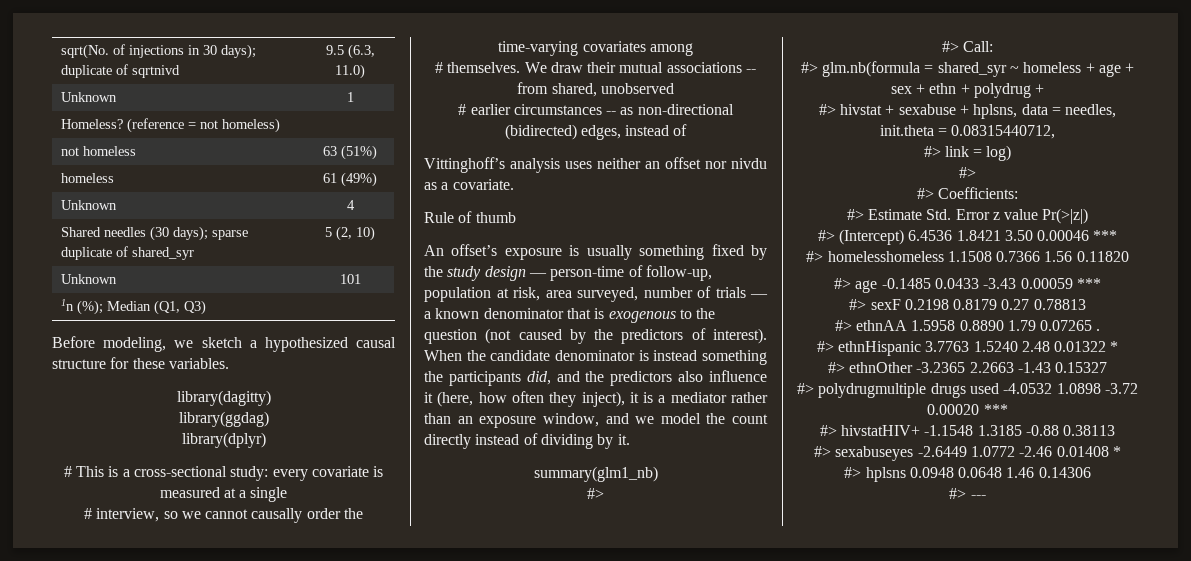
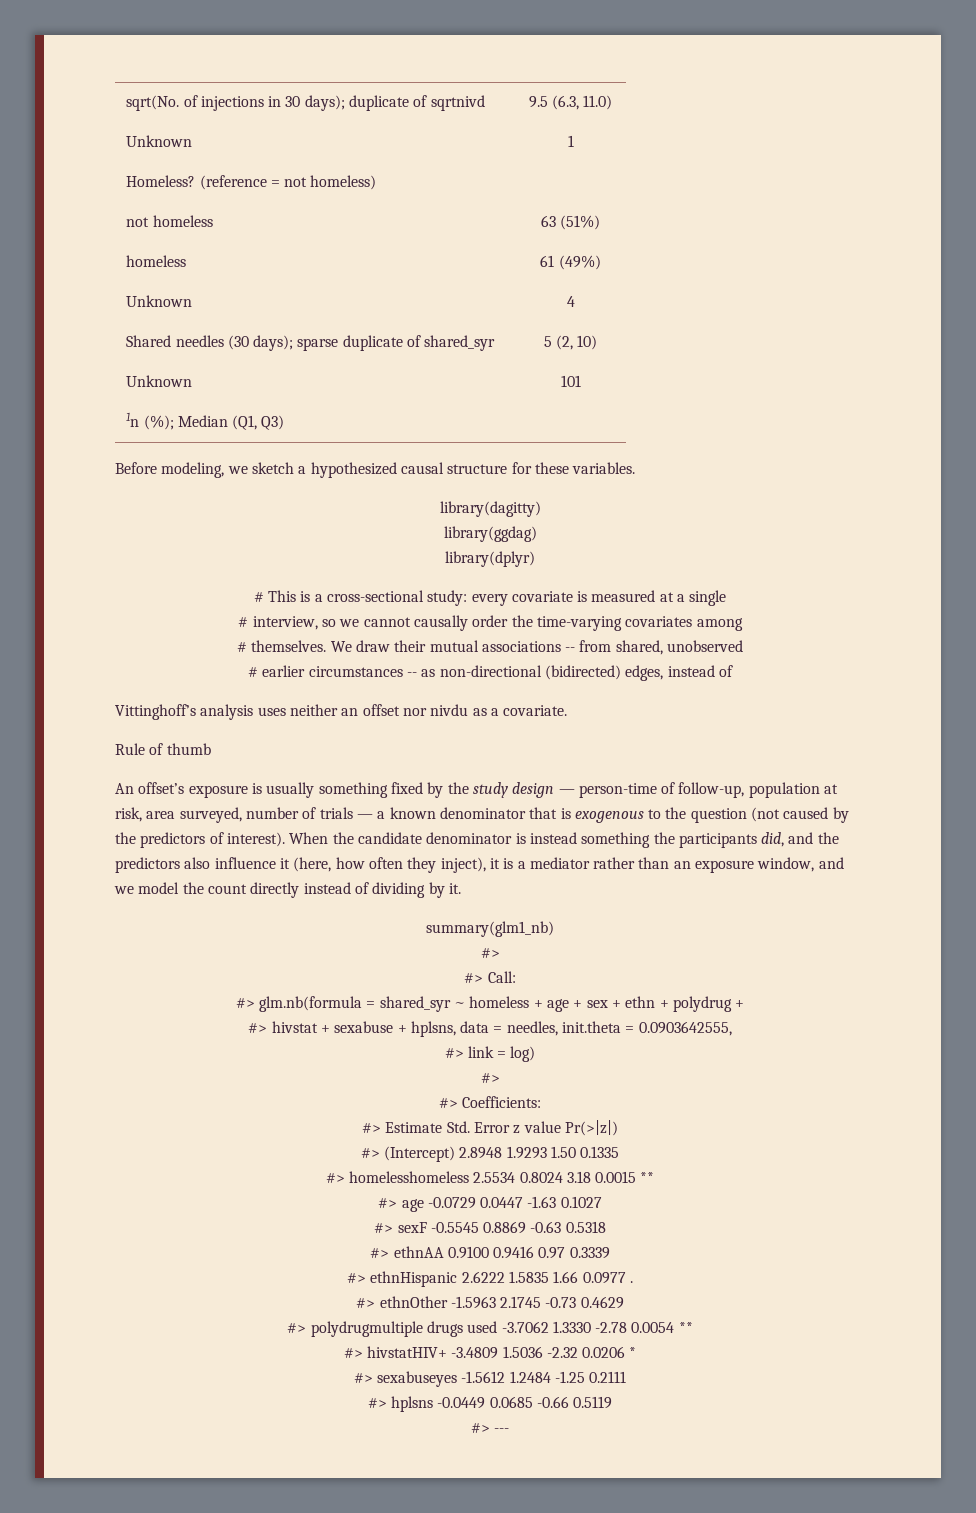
[951,125,1056,139] 0.08315440712, -> [638,1021,732,1036] 0.0903642555,
[908,230,1118,241] [806,251,1129,262] [834,278,1101,293] [849,299,1086,310] [834,320,1101,331] [816,341,1119,356] [827,362,1108,373] [797,383,1138,398] [927,404,1008,415] [819,425,1116,436] [814,446,1121,461] [844,467,1091,482] 6.4536 1.8421 3.50 0.00046 *** // #> homelesshomeless 1.1508 0.7366 1.56 0.11820 // #> age -0.1485 0.0433 -3.43 0.00059 *** // #> sexF 0.2198 0.8179 0.27 0.78813 // #> ethnAA 1.5958 0.8890 1.79 0.07265 . // #> ethnHispanic 3.7763 1.5240 2.48 0.01322 * // #> ethnOther -3.2365 2.2663 -1.43 0.15327 // #> polydrugmultiple drugs used -4.0532 1.0898 -3.72 0.00020 *** // #> hivstatHIV+ -1.1548 1.3185 -0.88 0.38113 // #> sexabuseyes -2.6449 1.0772 -2.46 0.01408 * // #> hplsns 0.0948 0.0648 1.46 0.14306 -> [459,1146,620,1159] [325,1171,655,1183] [378,1196,602,1212] [374,1221,606,1234] [370,1246,610,1259] [347,1271,633,1287] [356,1296,624,1309] [287,1321,693,1337] [343,1346,637,1359] [353,1371,627,1387] [367,1396,613,1412] 2.8948 1.9293 1.50 0.1335 // #> homelesshomeless 2.5534 0.8024 3.18 0.0015 ** // #> age -0.0729 0.0447 -1.63 0.1027 // #> sexF -0.5545 0.8869 -0.63 0.5318 // #> ethnAA 0.9100 0.9416 0.97 0.3339 // #> ethnHispanic 2.6222 1.5835 1.66 0.0977 . // #> ethnOther -1.5963 2.1745 -0.73 0.4629 // #> polydrugmultiple drugs used -3.7062 1.3330 -2.78 0.0054 ** // #> hivstatHIV+ -3.4809 1.5036 -2.32 0.0206 * // #> sexabuseyes -1.5612 1.2484 -1.25 0.2111 // #> hplsns -0.0449 0.0685 -0.66 0.5119

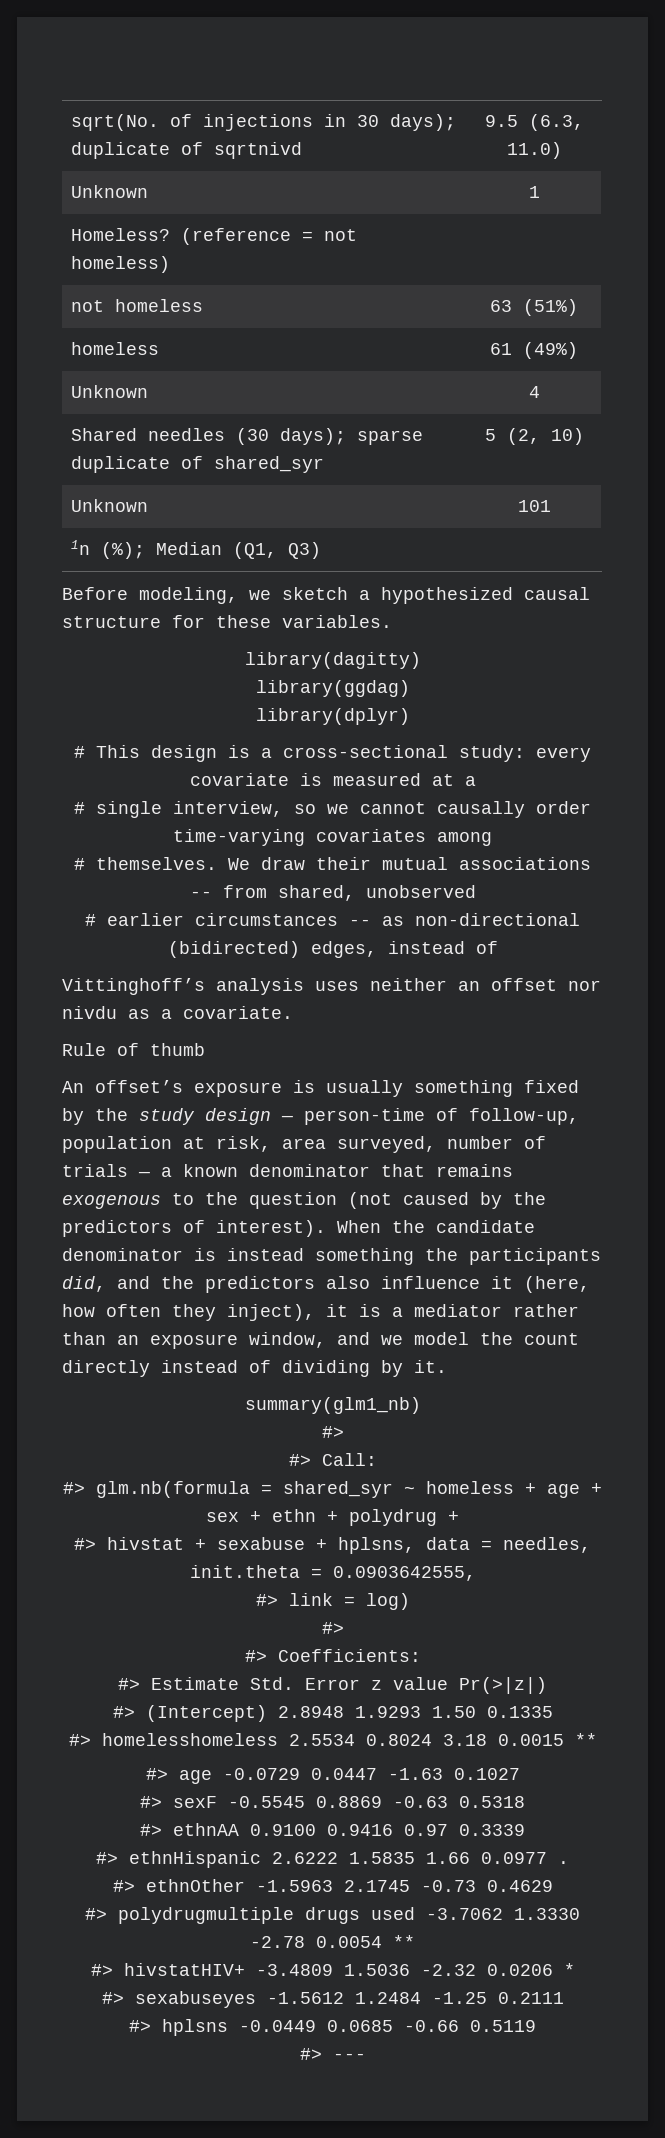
(296, 596) none -> [151,745,217,762] design
[689,590,727,606] [238,617,249,627] single // # -> [74,801,162,818] // # single
[511,615,533,627] the -> (591, 807) none
[560,808,571,819] is -> [436,1164,513,1177] remains

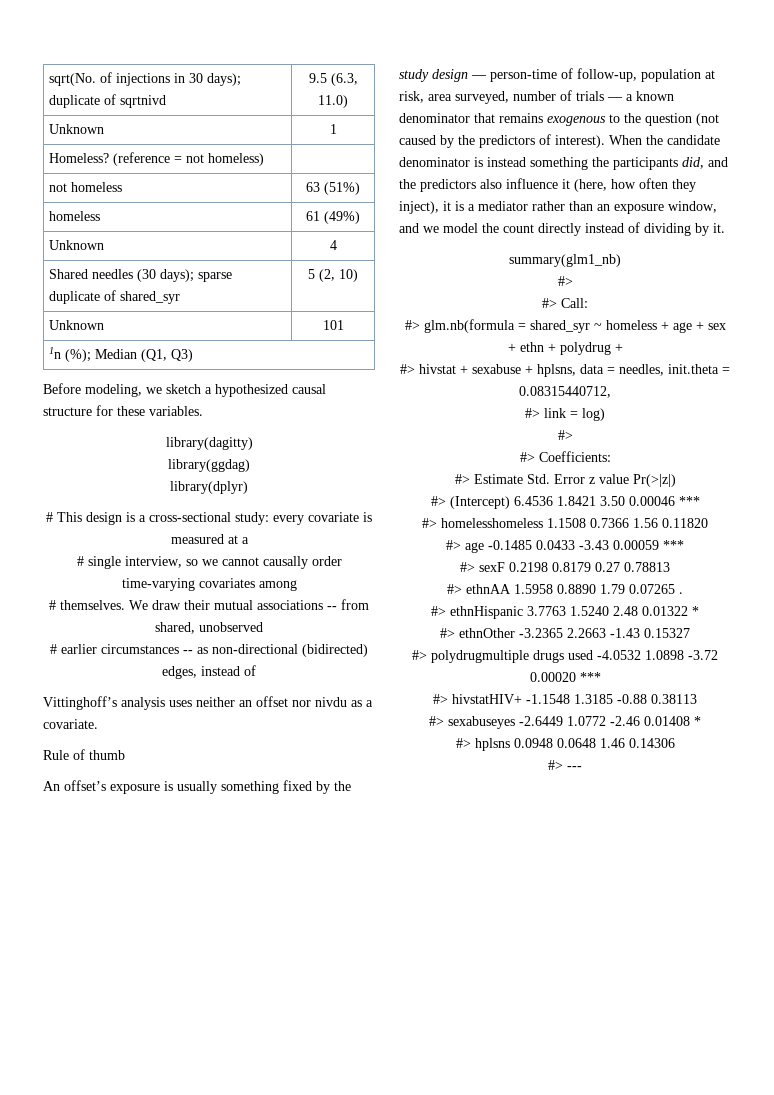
[332,1566,476,1581] 0.0903642555, -> [519,386,611,398] 0.08315440712,
[277,1706,553,1718] [68,1733,597,1746] [145,1768,520,1784] [140,1796,525,1808] [140,1823,525,1836] [96,1851,569,1868] [112,1879,553,1892] [85,1907,580,1924] [250,1935,415,1948] [90,1963,575,1976] [101,1991,564,2008] [129,2019,536,2036] 2.8948 1.9293 1.50 0.1335 // #> homelesshomeless 2.5534 0.8024 3.18 0.0015 ** // #> age -0.0729 0.0447 -1.63 0.1027 // #> sexF -0.5545 0.8869 -0.63 0.5318 // #> ethnAA 0.9100 0.9416 0.97 0.3339 // #> ethnHispanic 2.6222 1.5835 1.66 0.0977 . // #> ethnOther -1.5963 2.1745 -0.73 0.4629 // #> polydrugmultiple drugs used -3.7062 1.3330 -2.78 0.0054 ** // #> hivstatHIV+ -3.4809 1.5036 -2.32 0.0206 * // #> sexabuseyes -1.5612 1.2484 -1.25 0.2111 // #> hplsns -0.0449 0.0685 -0.66 0.5119 -> [513,496,700,506] [422,518,708,528] [446,540,684,553] [460,562,670,572] [447,584,683,594] [431,606,699,619] [440,628,690,638] [412,650,718,663] [529,672,601,682] [433,694,697,704] [429,716,701,729] [455,738,675,751] 6.4536 1.8421 3.50 0.00046 *** // #> homelesshomeless 1.1508 0.7366 1.56 0.11820 // #> age -0.1485 0.0433 -3.43 0.00059 *** // #> sexF 0.2198 0.8179 0.27 0.78813 // #> ethnAA 1.5958 0.8890 1.79 0.07265 . // #> ethnHispanic 3.7763 1.5240 2.48 0.01322 * // #> ethnOther -3.2365 2.2663 -1.43 0.15327 // #> polydrugmultiple drugs used -4.0532 1.0898 -3.72 0.00020 *** // #> hivstatHIV+ -1.1548 1.3185 -0.88 0.38113 // #> sexabuseyes -2.6449 1.0772 -2.46 0.01408 * // #> hplsns 0.0948 0.0648 1.46 0.14306

